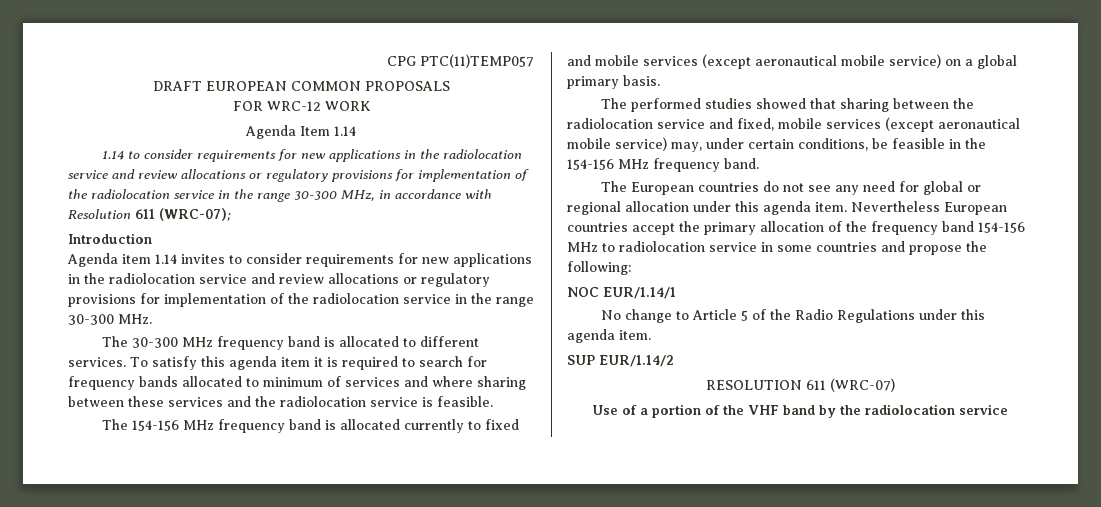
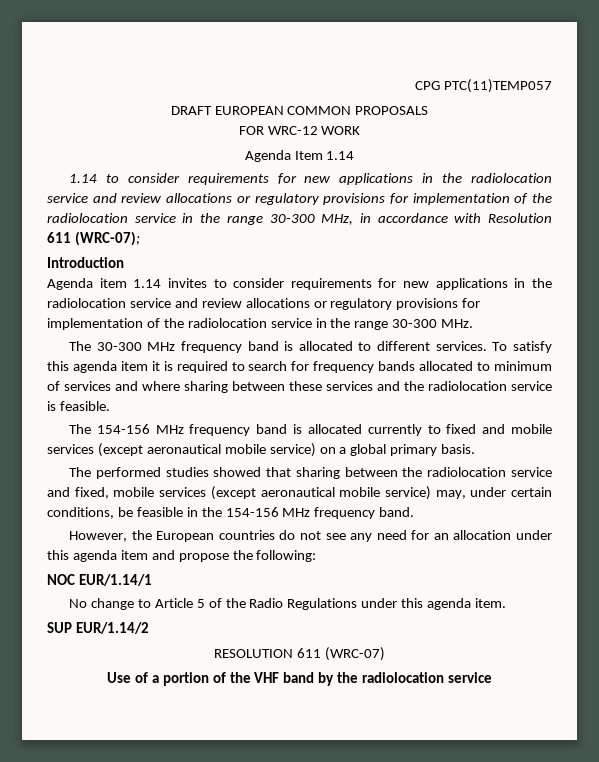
[601,181,628,192] The -> [69,530,152,542] However, the
[923,181,982,195] [567,201,621,215] global or regional -> [433,533,449,540] an
[815,201,1007,215] [567,221,1025,235] [567,241,877,252] item. Nevertheless European countries accept the primary allocation of the frequency band 154-156 MHz to radiolocation service in some countries -> [120,550,148,560] item

